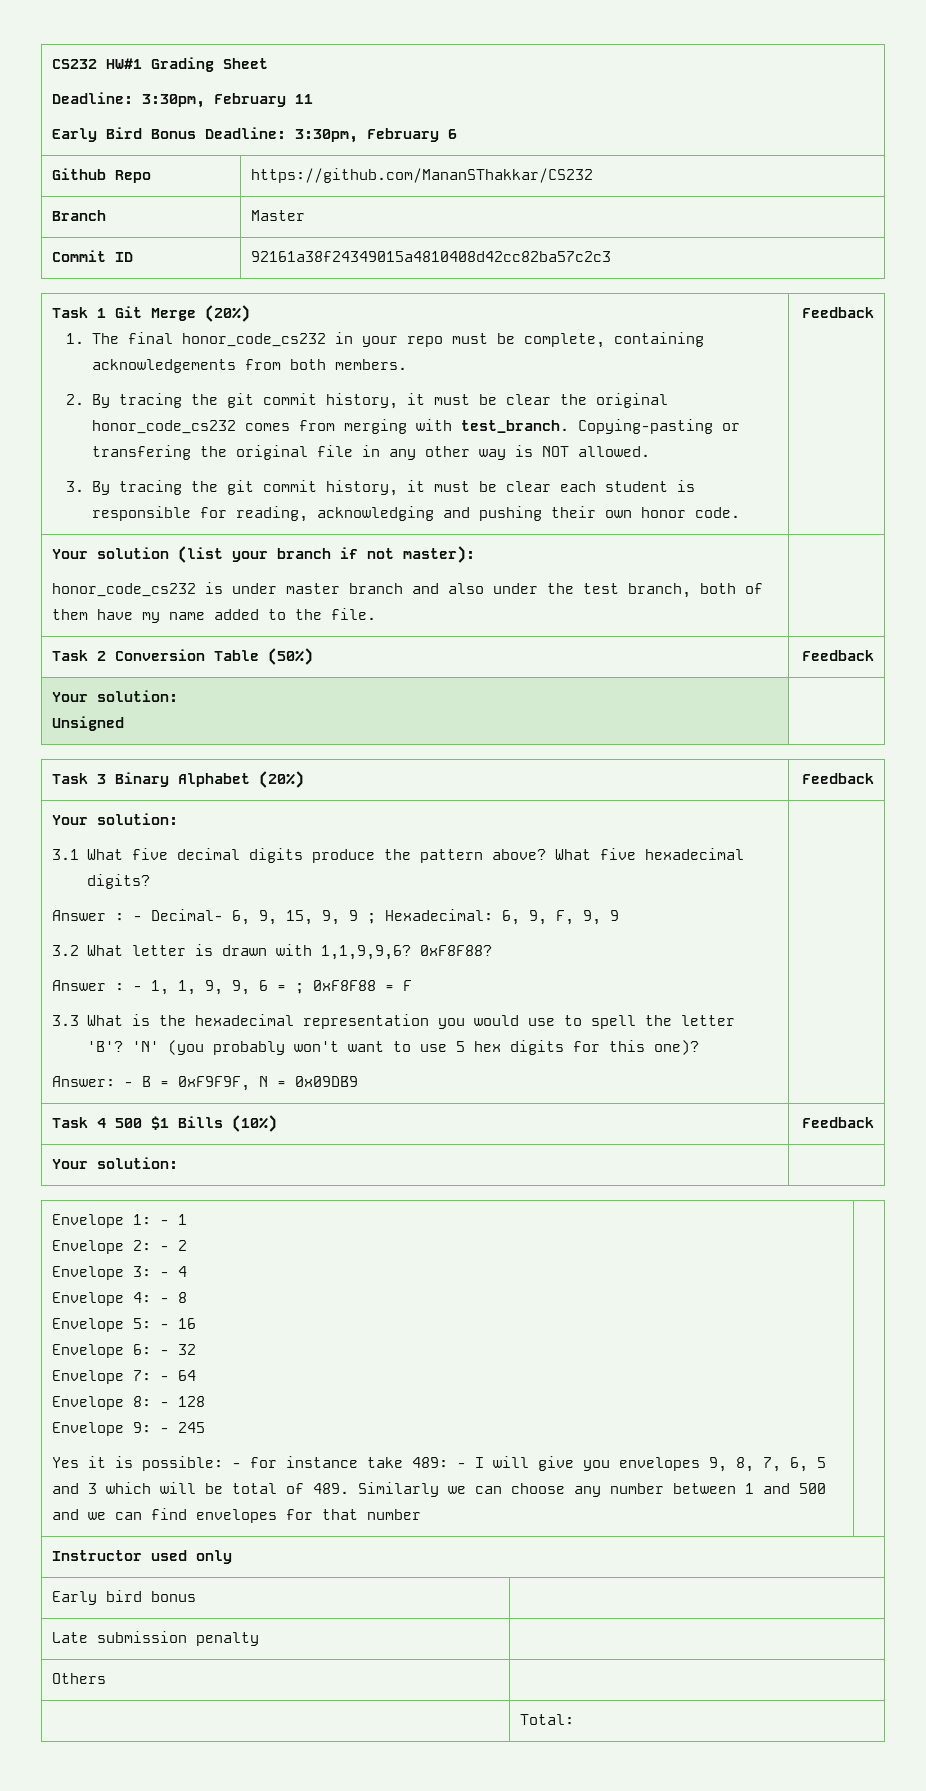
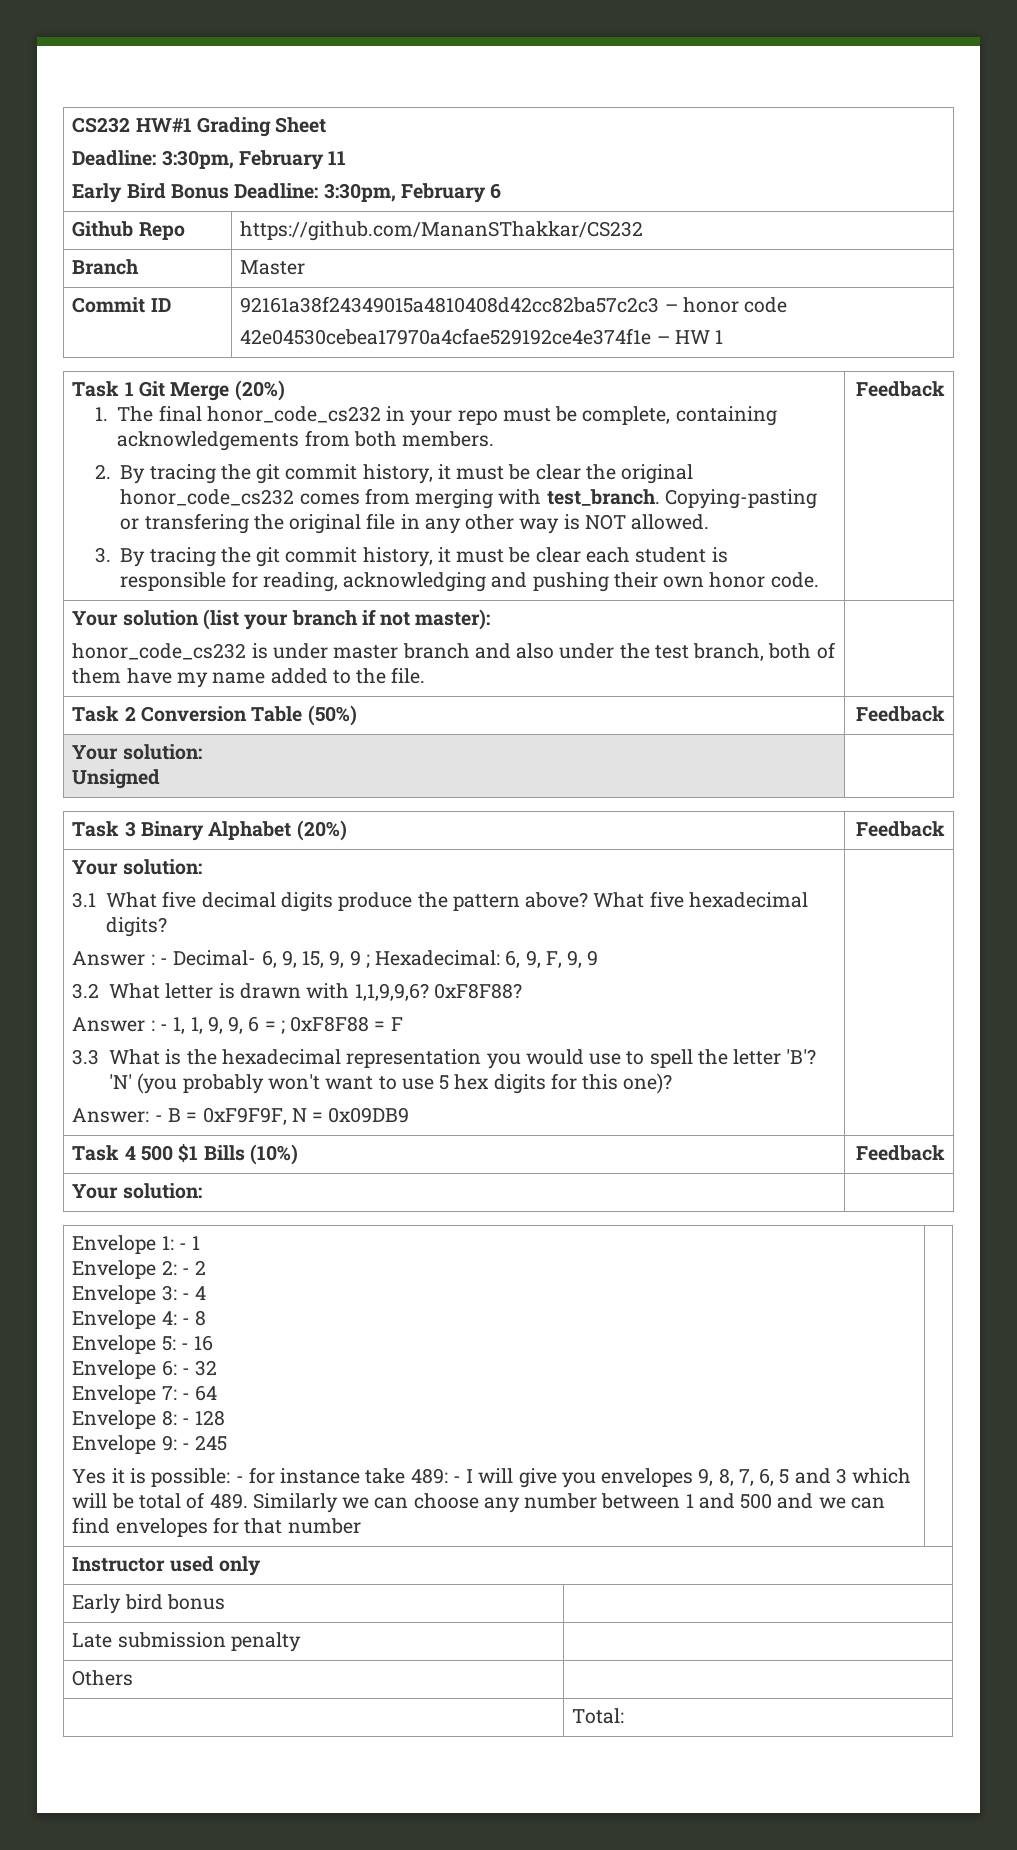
(612, 256) none -> [664,297,788,313] [240,328,724,345] – honor code // 42e04530cebea17970a4cfae529192ce4e374f1e – HW 1

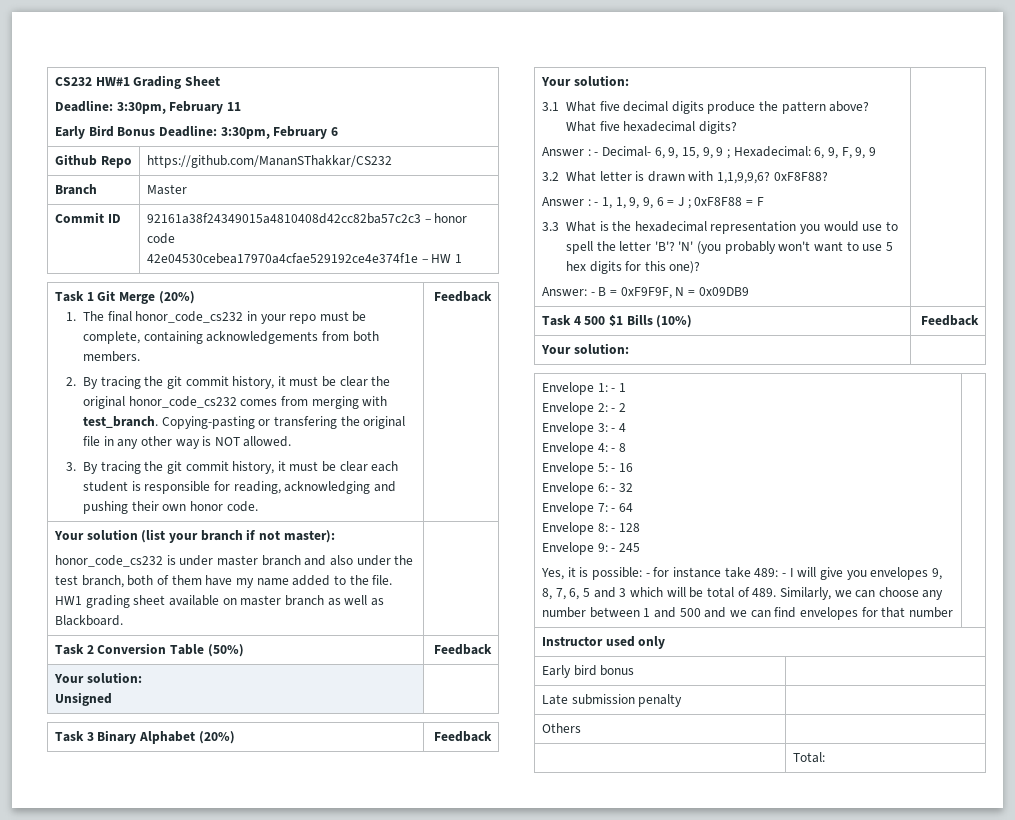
(426, 675) none -> [55,595,384,608] [55,615,124,626] HW1 grading sheet available on master branch as well as Blackboard.
(276, 1026) none -> [677,197,684,206] J
[72,1469,107,1484] Yes -> [541,568,565,580] Yes,
[252,1493,338,1513] Similarly -> [779,587,831,600] Similarly,

